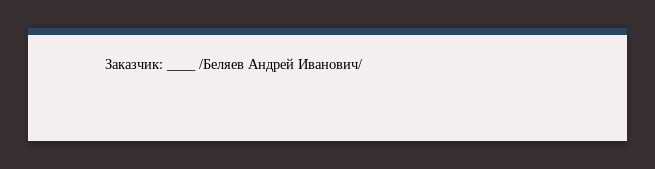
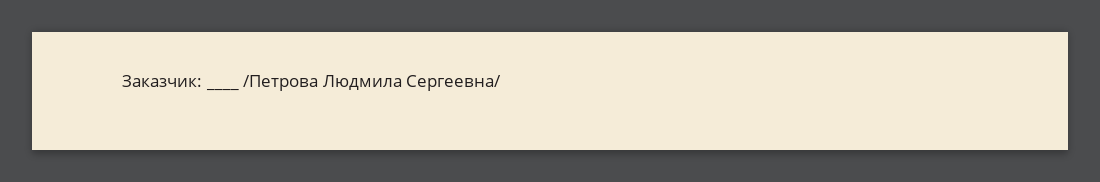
[199,58,363,72] /Беляев Андрей Иванович/ -> [243,75,502,91] /Петрова Людмила Сергеевна/

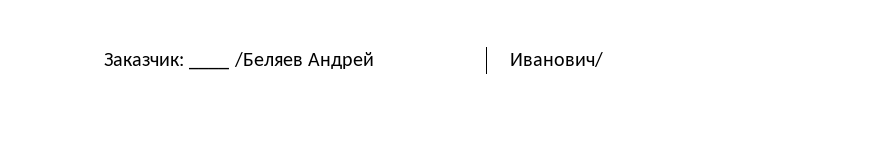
[243,75,502,91] /Петрова Людмила Сергеевна/ -> [233,52,603,69] /Беляев Андрей Иванович/

